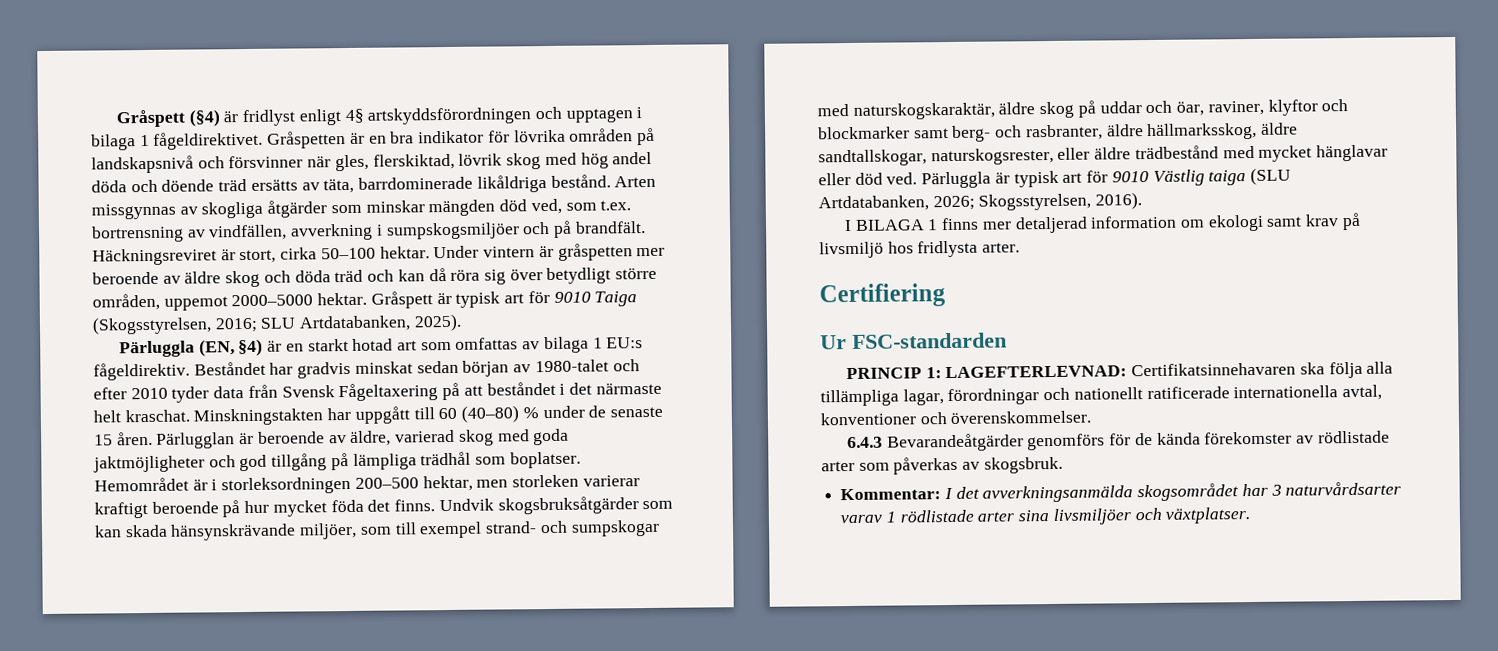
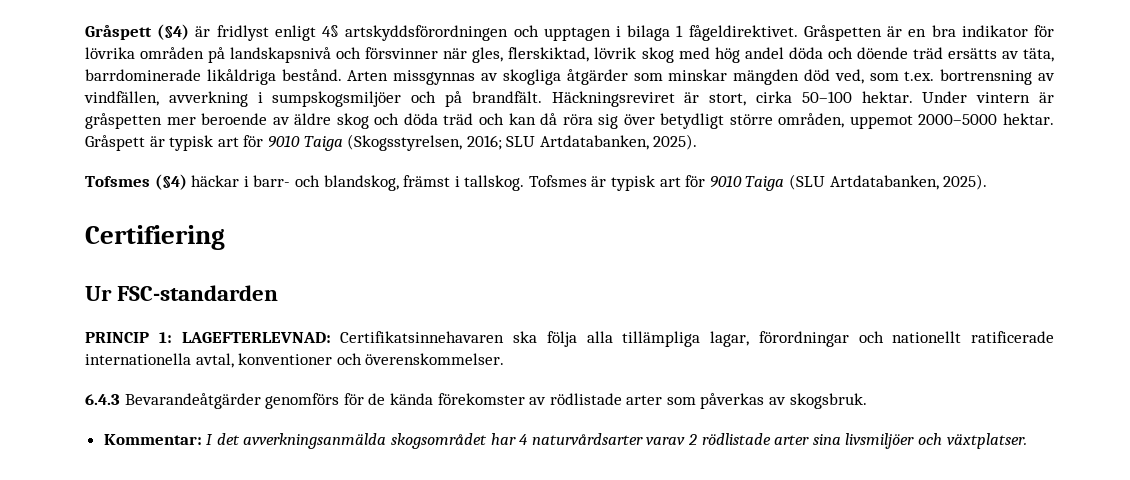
[118,336,644,358] [93,359,640,381] [93,381,662,403] [93,405,663,426] [94,428,570,449] [93,451,581,473] [94,474,640,495] [94,496,674,519] [94,519,660,541] [817,99,1349,120] [818,122,1299,142] [818,144,1389,167] [818,167,1291,189] [818,192,1143,212] [843,212,1361,234] [819,240,1021,259] Pärluggla (EN, §4) är en starkt hotad art som omfattas av bilaga 1 EU:s fågeldirektiv. Beståndet har gradvis minskat sedan början av 1980-talet och efter 2010 tyder data från Svensk Fågeltaxering på att beståndet i det närmaste helt kraschat. Minskningstakten har uppgått till 60 (40–80) % under de senaste 15 åren. Pärlugglan är beroende av äldre, varierad skog med goda jaktmöjligheter och god tillgång på lämpliga trädhål som boplatser. Hemområdet är i storleksordningen 200–500 hektar, men storleken varierar kraftigt beroende på hur mycket föda det finns. Undvik skogsbruksåtgärder som kan skada hänsynskrävande miljöer, som till exempel strand- och sumpskogar med naturskogskaraktär, äldre skog på uddar och öar, raviner, klyftor och blockmarker samt berg- och rasbranter, äldre hällmarksskog, äldre sandtallskogar, naturskogsrester, eller äldre trädbestånd med mycket hänglavar eller död ved. Pärluggla är typisk art för 9010 Västlig taiga (SLU Artdatabanken, 2026; Skogsstyrelsen, 2016). // I BILAGA 1 finns mer detaljerad information om ekologi samt krav på livsmiljö hos fridlysta arter. -> [85,174,988,191] Tofsmes (§4) häckar i barr- och blandskog, främst i tallskog. Tofsmes är typisk art för 9010 Taiga (SLU Artdatabanken, 2025).
[1270,484,1282,496] 3 -> [519,434,529,445] 4
[885,511,896,523] 1 -> [688,434,698,445] 2

